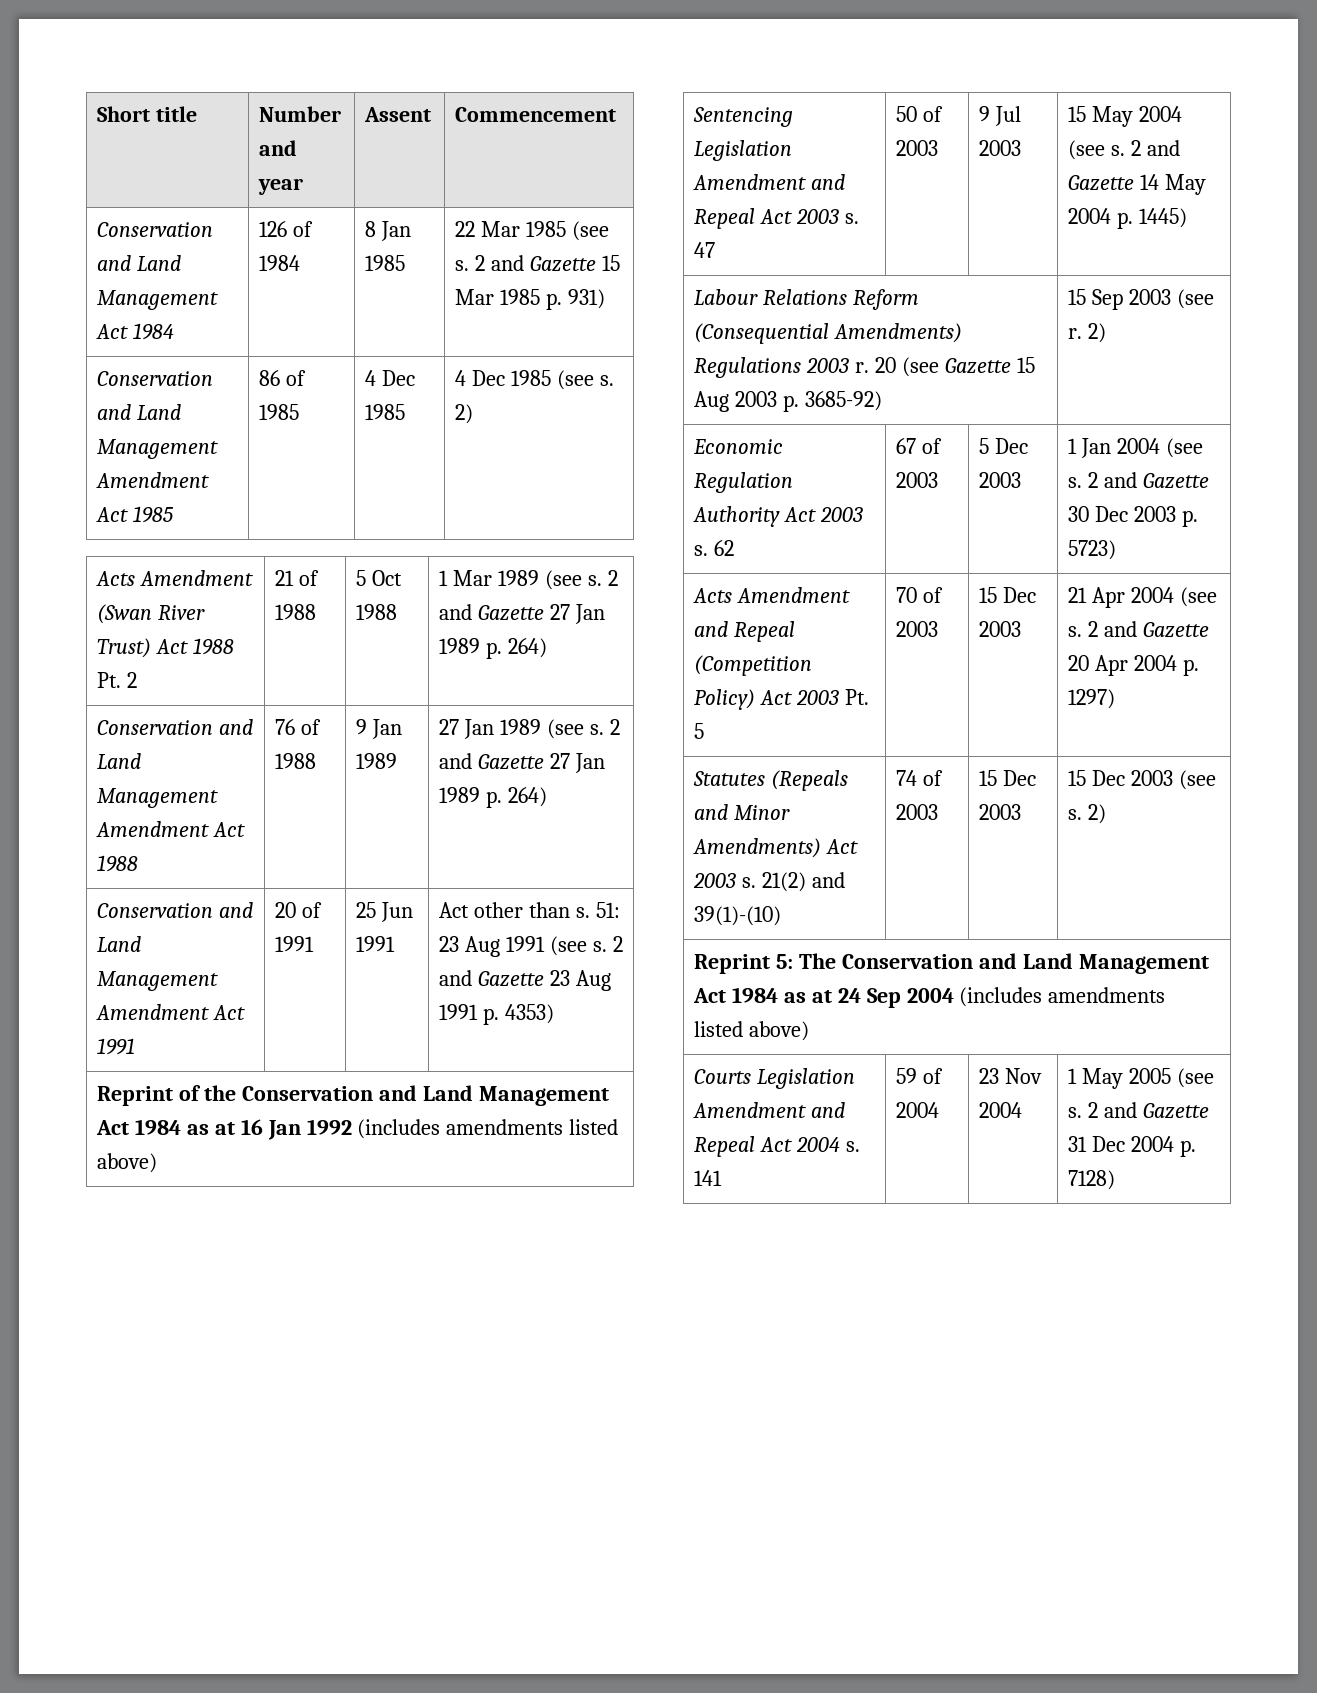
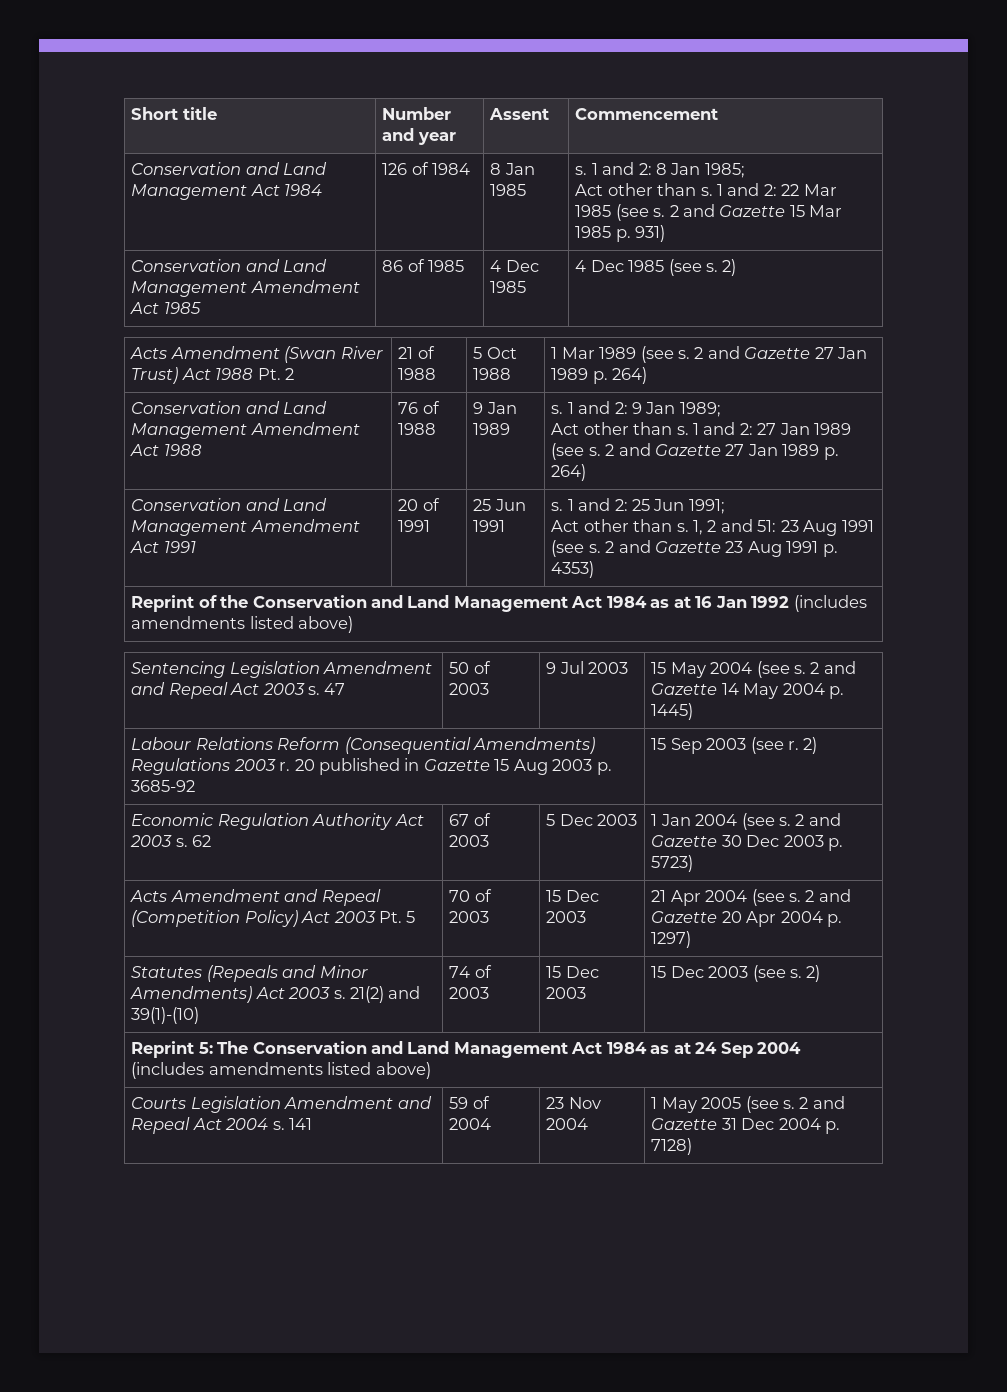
(405, 263) none -> [575,162,745,178] [575,183,777,196] s. 1 and 2: 8 Jan 1985; // Act other than s. 1 and 2:
(397, 761) none -> [551,401,721,417] [551,422,753,435] s. 1 and 2: 9 Jan 1989; // Act other than s. 1 and 2:
[438,902,590,918] Act other than s. -> [551,498,725,514] [551,519,753,535] s. 1 and 2: 25 Jun 1991; // Act other than s. 1, 2 and
[901,357,939,377] (see -> [318,758,420,775] published in
[804,391,882,411] 3685-92) -> [131,780,196,792] 3685-92

